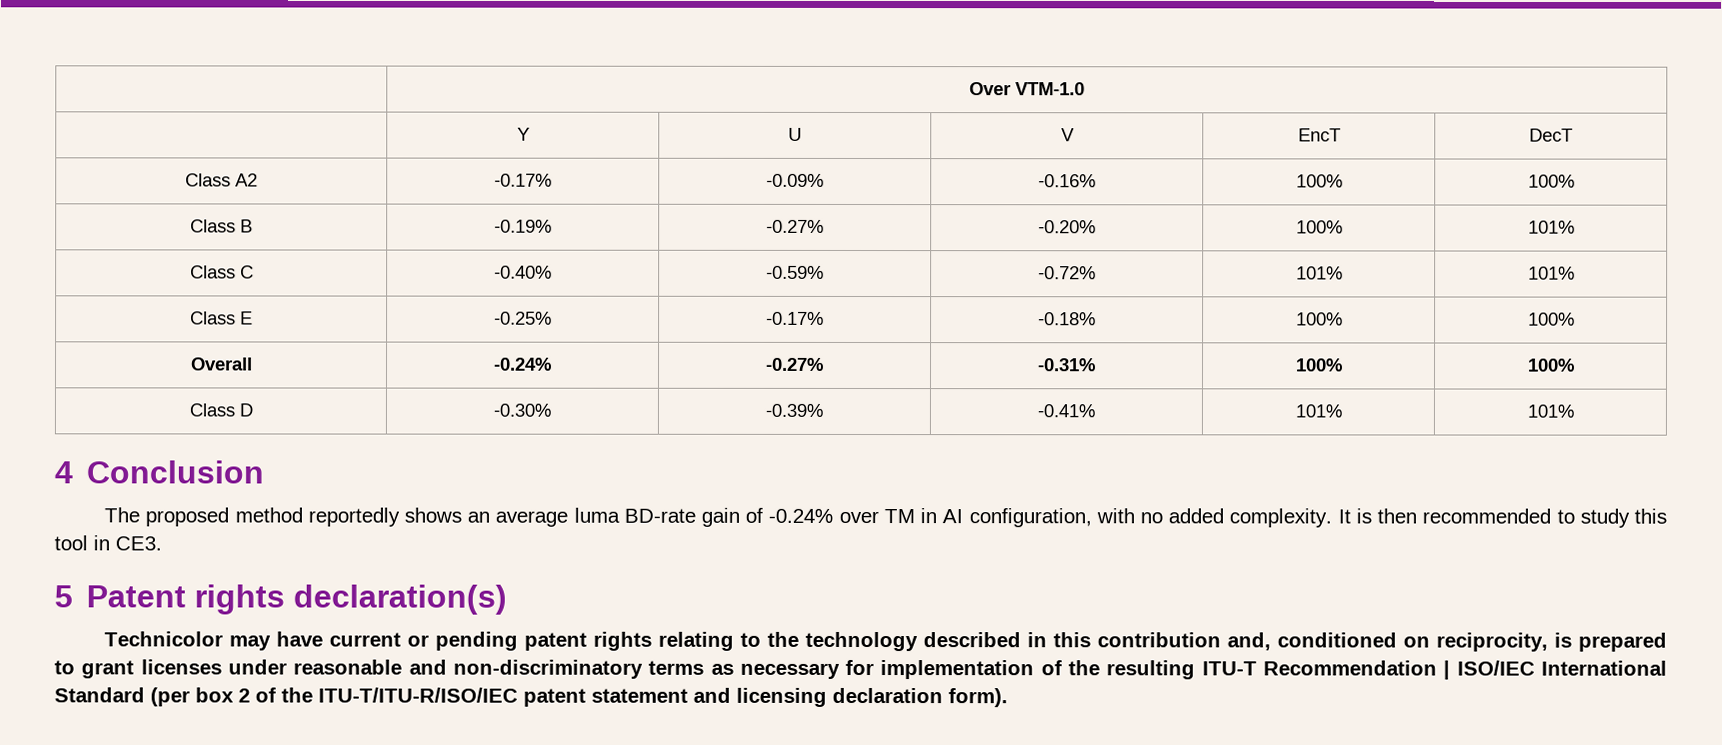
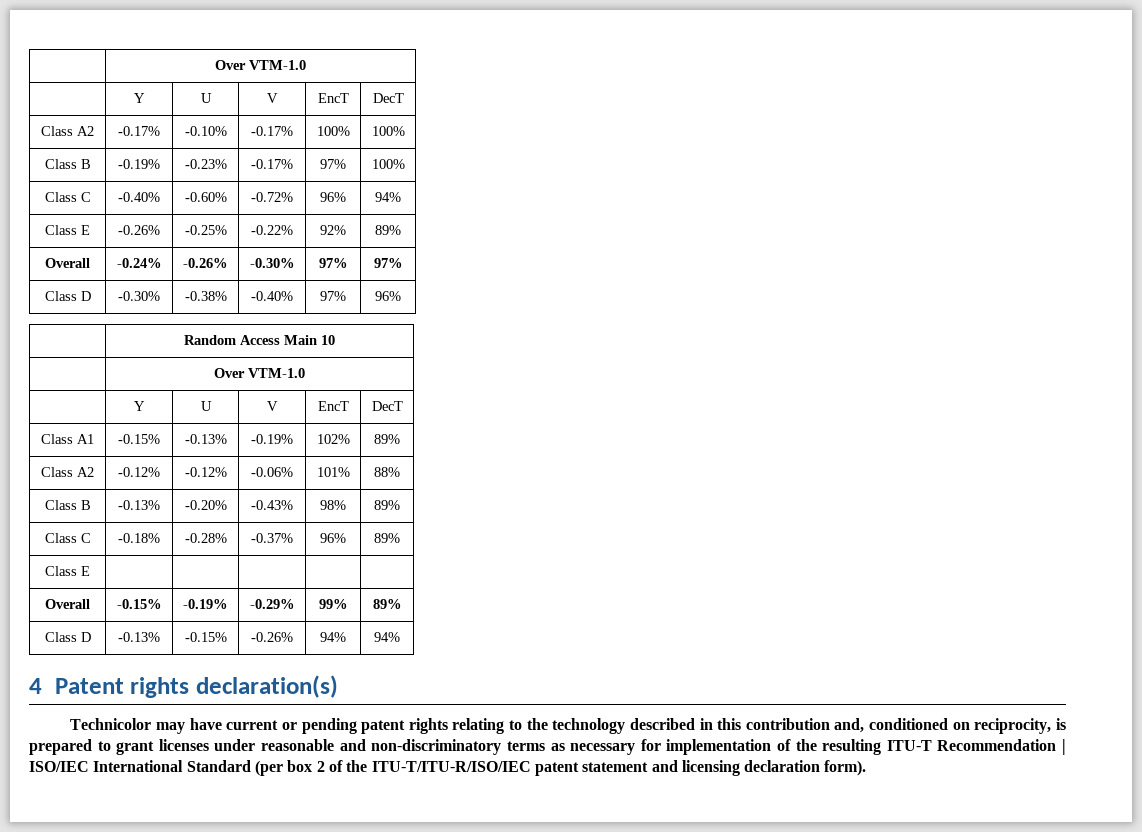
[765,173,824,187] [1038,174,1096,188] -0.09% | -0.16% -> [184,126,227,136] [251,126,293,136] -0.10% | -0.17%
[765,219,824,233] [1038,220,1096,234] [1295,220,1343,234] [1527,220,1575,234] -0.27% | -0.20% | 100% | 101% -> [184,159,227,169] [251,159,293,169] [320,159,346,169] [371,159,405,169] -0.23% | -0.17% | 97% | 100%
[765,265,824,279] -0.59% -> [184,192,227,202] -0.60%
[1295,266,1343,280] [1527,266,1575,280] [190,311,253,325] 101% | 101% // Class E -> [320,192,346,202] [375,192,401,202] [45,225,90,235] [118,225,160,235] 96% | 94% // Class E | -0.26%
[765,311,824,325] [1038,312,1096,326] [1295,312,1343,326] [1527,312,1575,326] [190,357,253,371] [494,357,552,371] [765,357,824,371] [1038,358,1096,372] [1295,358,1343,372] [1527,358,1575,372] [188,403,253,417] [493,403,551,417] [764,403,823,417] [1037,404,1095,418] [1294,404,1342,418] [1526,404,1574,418] [54,460,265,484] [104,507,1667,528] [54,535,162,551] [54,585,73,608] -0.17% | -0.18% | 100% | 100% // Overall | -0.24% | -0.27% | -0.31% | 100% | 100% // Class D | -0.30% | -0.39% | -0.41% | 101% | 101% // 4 Conclusion // The proposed method reportedly shows an average luma BD-rate gain of -0.24% over TM in AI configuration, with no added complexity. It is then recommended to study this tool in CE3. // 5 -> [251,225,293,235] [320,225,346,235] [375,225,401,235] [45,258,90,268] [116,258,162,268] [183,258,228,268] [249,258,295,268] [318,258,348,268] [373,258,403,268] [44,291,91,301] [118,291,160,301] [184,291,227,301] [251,291,293,301] [320,291,346,301] [375,291,401,301] [184,335,336,345] [214,368,305,378] [134,401,145,411] [200,401,212,411] [267,401,278,411] [317,401,349,411] [371,401,403,411] [41,434,94,444] [118,434,160,444] [184,434,227,444] [251,434,293,444] [316,434,350,444] [374,434,400,444] [41,467,94,477] [118,467,160,477] [184,467,227,477] [251,467,293,477] [316,467,350,477] [374,467,400,477] [44,500,91,510] [118,500,160,510] [184,500,227,510] [251,500,293,510] [320,500,346,510] [374,500,400,510] [44,533,91,543] [118,533,160,543] [184,533,227,543] [251,533,293,543] [320,533,346,543] [374,533,400,543] [45,566,90,576] [45,599,90,609] [116,599,162,609] [183,599,228,609] [249,599,295,609] [318,599,348,609] [372,599,402,609] [44,632,91,642] [118,632,160,642] [184,632,227,642] [251,632,293,642] [320,632,346,642] [374,632,400,642] [29,678,42,694] -0.22% | 92% | 89% // Overall | -0.24% | -0.26% | -0.30% | 97% | 97% // Class D | -0.30% | -0.38% | -0.40% | 97% | 96% // | Random Access Main 10 // | Over VTM-1.0 // | Y | U | V | EncT | DecT // Class A1 | -0.15% | -0.13% | -0.19% | 102% | 89% // Class A2 | -0.12% | -0.12% | -0.06% | 101% | 88% // Class B | -0.13% | -0.20% | -0.43% | 98% | 89% // Class C | -0.18% | -0.28% | -0.37% | 96% | 89% // Class E | | | | | // Overall | -0.15% | -0.19% | -0.29% | 99% | 89% // Class D | -0.13% | -0.15% | -0.26% | 94% | 94% // 4

